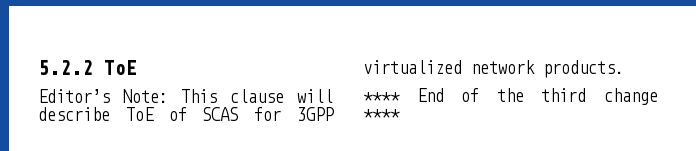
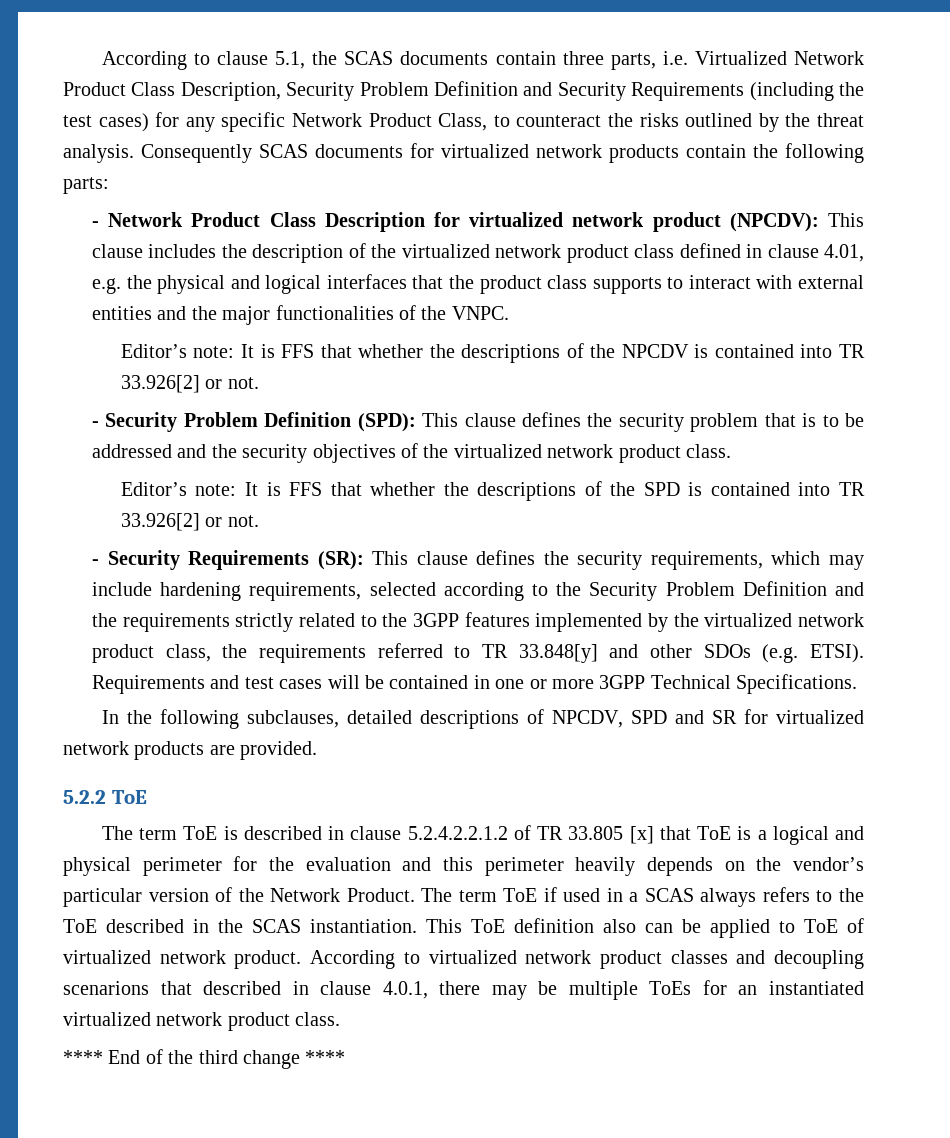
[38,60,137,75] [38,89,333,103] [38,107,334,121] [363,60,624,78] 5.2.2 ToE // Editor’s Note: This clause will describe ToE of SCAS for 3GPP virtualized network products. -> [101,51,865,70] [63,81,864,101] [63,112,865,132] [63,143,864,163] [63,177,109,194] [91,212,865,232] [91,243,864,263] [91,274,865,294] [91,305,509,325] [120,343,866,363] [120,375,259,393] [91,412,864,432] [91,443,731,463] [120,481,866,501] [120,513,259,531] [91,550,865,570] [91,581,865,601] [91,612,864,632] [91,643,864,663] [91,674,858,694] [101,709,864,729] [63,741,318,760] [63,790,147,804] [101,825,865,845] [63,856,864,876] [63,887,864,907] [63,918,864,938] [63,950,865,969] [63,980,865,1000] [63,1012,341,1031] According to clause 5.1, the SCAS documents contain three parts, i.e. Virtualized Network Product Class Description, Security Problem Definition and Security Requirements (including the test cases) for any specific Network Product Class, to counteract the risks outlined by the threat analysis. Consequently SCAS documents for virtualized network products contain the following parts: // - Network Product Class Description for virtualized network product (NPCDV): This clause includes the description of the virtualized network product class defined in clause 4.01, e.g. the physical and logical interfaces that the product class supports to interact with external entities and the major functionalities of the VNPC. // Editor’s note: It is FFS that whether the descriptions of the NPCDV is contained into TR 33.926[2] or not. // - Security Problem Definition (SPD): This clause defines the security problem that is to be addressed and the security objectives of the virtualized network product class. // Editor’s note: It is FFS that whether the descriptions of the SPD is contained into TR 33.926[2] or not. // - Security Requirements (SR): This clause defines the security requirements, which may include hardening requirements, selected according to the Security Problem Definition and the requirements strictly related to the 3GPP features implemented by the virtualized network product class, the requirements referred to TR 33.848[y] and other SDOs (e.g. ETSI). Requirements and test cases will be contained in one or more 3GPP Technical Specifications. // In the following subclauses, detailed descriptions of NPCDV, SPD and SR for virtualized network products are provided. // 5.2.2 ToE // The term ToE is described in clause 5.2.4.2.2.1.2 of TR 33.805 [x] that ToE is a logical and physical perimeter for the evaluation and this perimeter heavily depends on the vendor’s particular version of the Network Product. The term ToE if used in a SCAS always refers to the ToE described in the SCAS instantiation. This ToE definition also can be applied to ToE of virtualized network product. According to virtualized network product classes and decoupling scenarions that described in clause 4.0.1, there may be multiple ToEs for an instantiated virtualized network product class.

